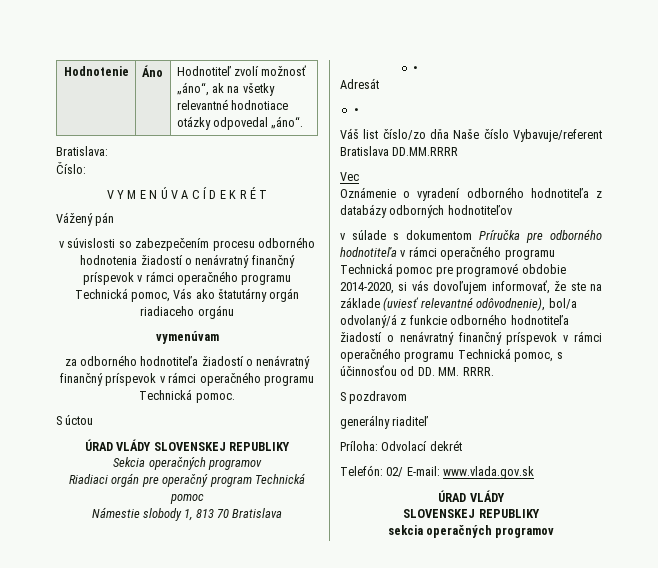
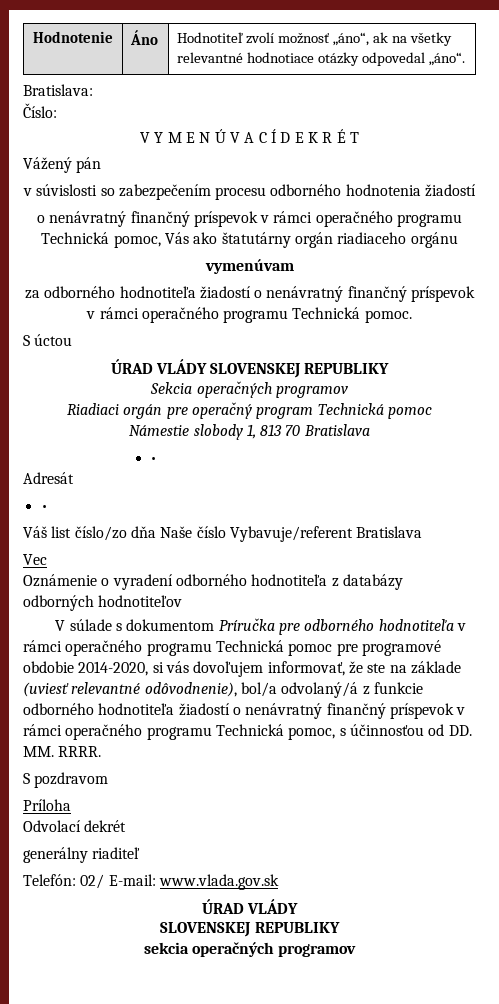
(183, 260) none -> (477, 190) //
[392,147,459,156] DD.MM.RRRR -> (423, 532) none
[340,233,346,240] v -> [55,620,66,631] V
(408, 397) none -> [23,799,71,811] [23,820,127,832] // Príloha // Odvolací dekrét
[340,440,462,451] // Príloha: Odvolací dekrét -> (141, 853) none

